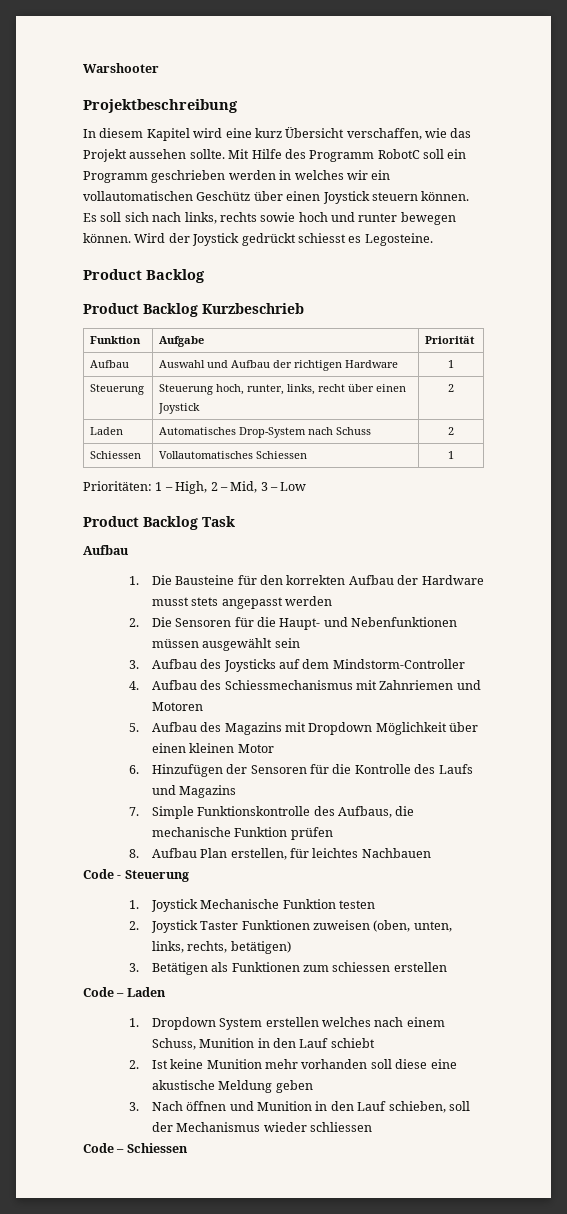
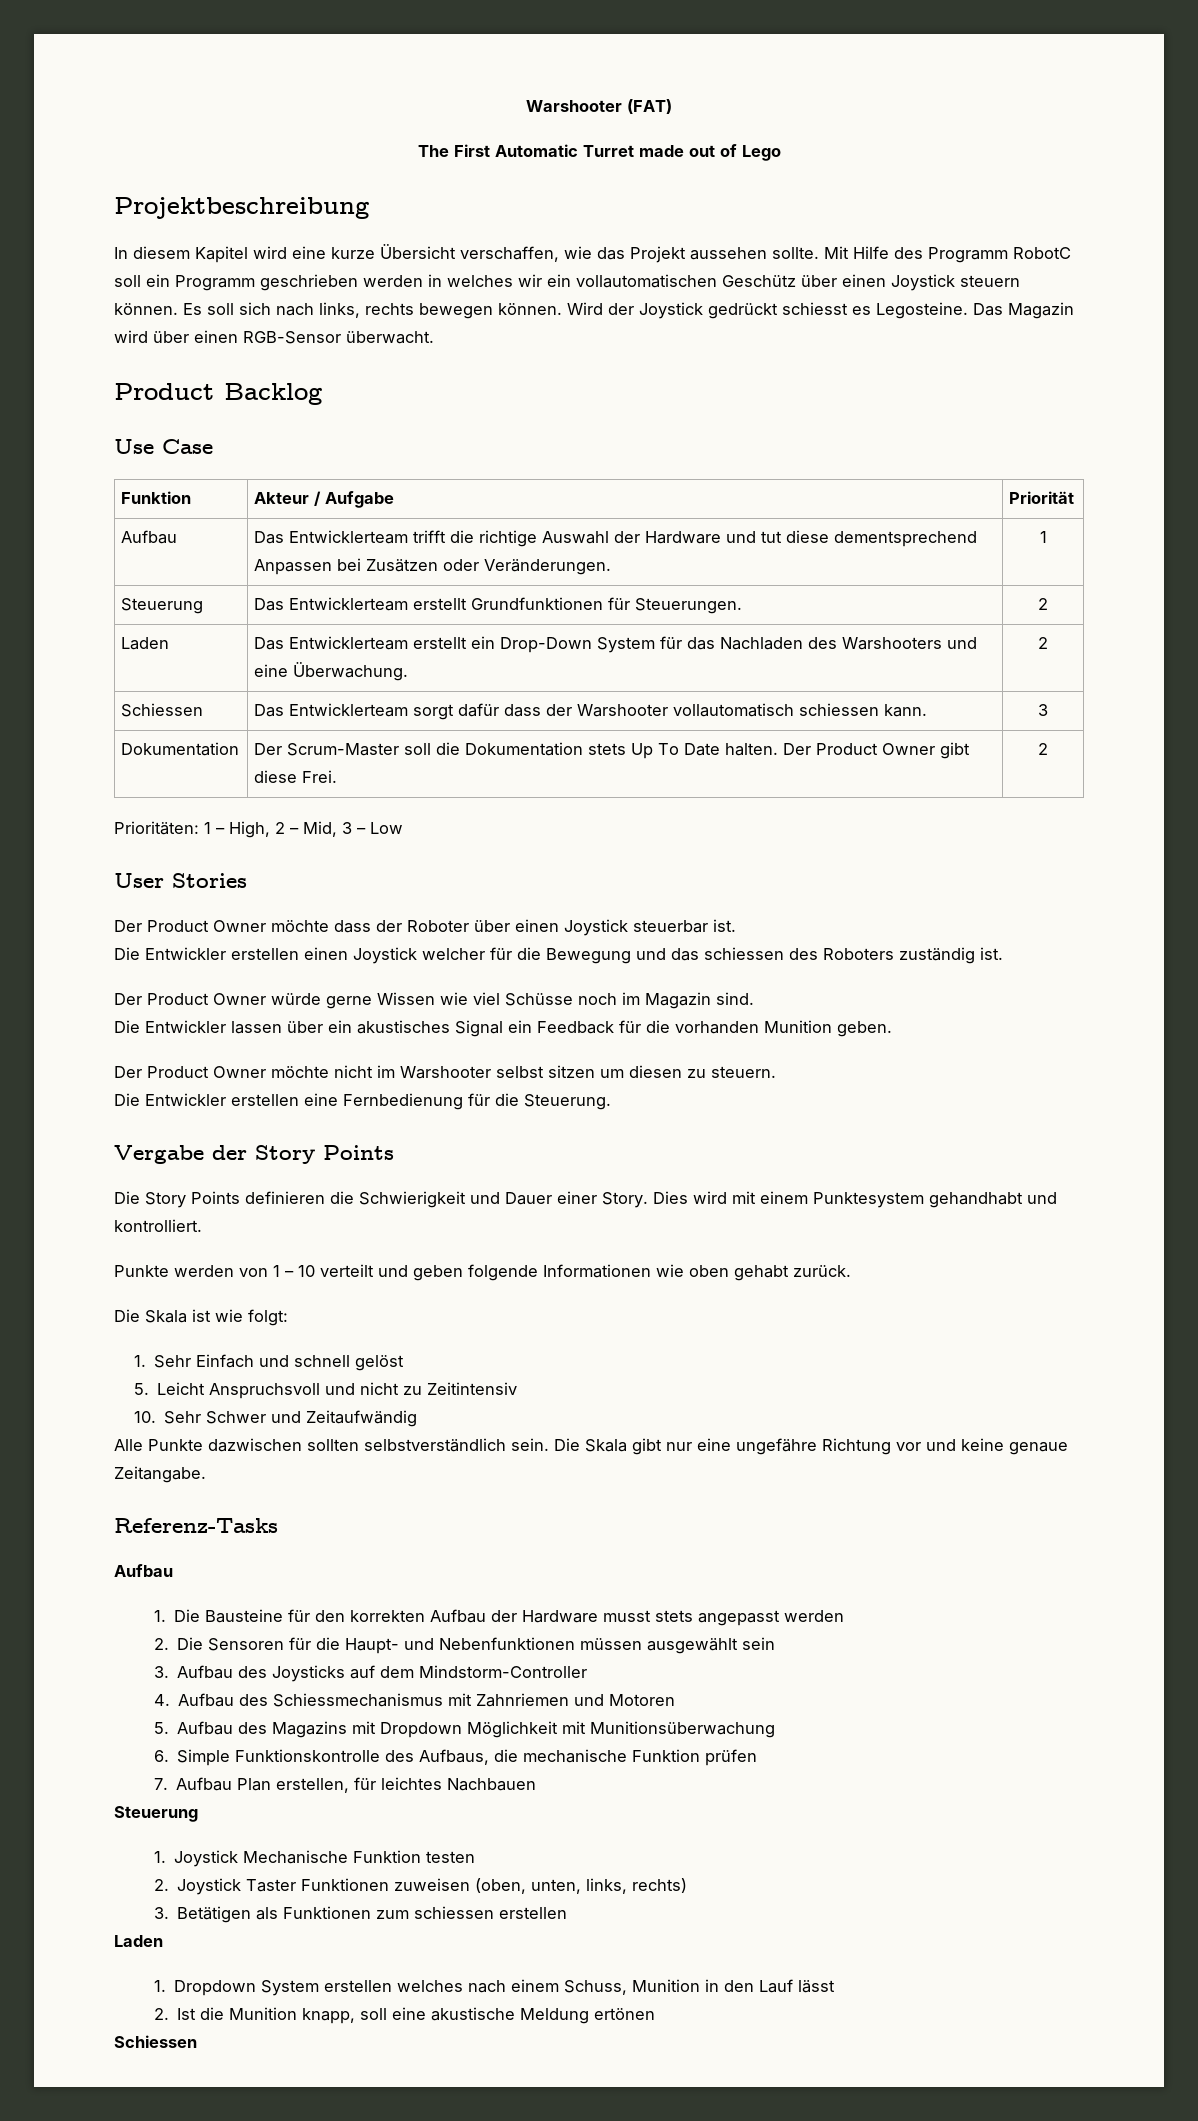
[83,63,159,73] Warshooter -> [526,99,672,114] [417,144,781,161] Warshooter (FAT) // The First Automatic Turret made out of Lego
[254,128,282,138] kurz -> [331,247,375,259] kurze
[260,212,398,222] sowie hoch und runter -> (414, 309) none
(433, 239) none -> [973,302,1074,319] [114,330,434,344] Das Magazin wird über einen RGB-Sensor überwacht.
[83,303,304,317] Product Backlog Kurzbeschrieb -> [114,439,213,454] Use Case
(142, 340) none -> [254,491,322,506] Akteur /
[159,360,399,371] [448,360,454,368] [90,384,145,395] [159,384,407,395] [158,403,201,414] [448,384,454,392] [90,427,124,435] [159,427,372,438] [448,427,454,435] [90,451,142,459] [159,451,308,459] [448,451,454,459] Auswahl und Aufbau der richtigen Hardware | 1 // Steuerung | Steuerung hoch, runter, links, recht über einen Joystick | 2 // Laden | Automatisches Drop-System nach Schuss | 2 // Schiessen | Vollautomatisches Schiessen | 1 -> [254,530,978,547] [254,558,612,575] [1039,531,1047,543] [121,598,204,614] [254,597,743,614] [1038,598,1048,610] [121,637,170,650] [254,636,978,653] [254,662,409,681] [1038,637,1048,649] [121,703,204,717] [254,703,928,720] [1038,704,1048,716] [121,742,240,756] [254,742,971,759] [254,770,338,783] [1038,743,1048,755] Das Entwicklerteam trifft die richtige Auswahl der Hardware und tut diese dementsprechend Anpassen bei Zusätzen oder Veränderungen. | 1 // Steuerung | Das Entwicklerteam erstellt Grundfunktionen für Steuerungen. | 2 // Laden | Das Entwicklerteam erstellt ein Drop-Down System für das Nachladen des Warshooters und eine Überwachung. | 2 // Schiessen | Das Entwicklerteam sorgt dafür dass der Warshooter vollautomatisch schiessen kann. | 3 // Dokumentation | Der Scrum-Master soll die Dokumentation stets Up To Date halten. Der Product Owner gibt diese Frei. | 2
[83,516,235,530] Product Backlog Task -> [114,873,247,888] [114,919,736,936] [114,947,1003,964] [114,992,754,1009] [114,1020,892,1037] [114,1065,776,1079] [114,1093,611,1110] [114,1145,394,1164] [114,1191,1057,1208] [114,1219,202,1232] [114,1264,851,1281] [114,1309,288,1326] [133,1354,405,1371] [133,1382,518,1399] [133,1410,418,1427] [114,1438,1068,1455] [114,1466,206,1483] [114,1518,278,1533] User Stories // Der Product Owner möchte dass der Roboter über einen Joystick steuerbar ist. // Die Entwickler erstellen einen Joystick welcher für die Bewegung und das schiessen des Roboters zuständig ist. // Der Product Owner würde gerne Wissen wie viel Schüsse noch im Magazin sind. // Die Entwickler lassen über ein akustisches Signal ein Feedback für die vorhanden Munition geben. // Der Product Owner möchte nicht im Warshooter selbst sitzen um diesen zu steuern. // Die Entwickler erstellen eine Fernbedienung für die Steuerung. // Vergabe der Story Points // Die Story Points definieren die Schwierigkeit und Dauer einer Story. Dies wird mit einem Punktesystem gehandhabt und kontrolliert. // Punkte werden von 1 – 10 verteilt und geben folgende Informationen wie oben gehabt zurück. // Die Skala ist wie folgt: // 1. Sehr Einfach und schnell gelöst // 5. Leicht Anspruchsvoll und nicht zu Zeitintensiv // 10. Sehr Schwer und Zeitaufwändig // Alle Punkte dazwischen sollten selbstverständlich sein. Die Skala gibt nur eine ungefähre Richtung vor und keine genaue Zeitangabe. // Referenz-Tasks
[449,722,479,732] [151,743,274,753] [128,764,473,777] [151,785,237,798] [128,807,139,816] über einen kleinen Motor // 6. Hinzufügen der Sensoren für die Kontrolle des Laufs und Magazins // 7. -> [561,1721,775,1738] [153,1750,169,1762] mit Munitionsüberwachung // 6.
[128,849,139,858] 8. -> [153,1778,168,1790] 7.
[83,869,122,879] Code - -> (536, 1784) none
[187,941,291,954] rechts, betätigen) -> [631,1878,687,1893] rechts)
[83,987,125,997] Code – -> (567, 1913) none
[330,1038,375,1048] schiebt -> [797,1980,835,1993] lässt
[170,1059,457,1069] [151,1080,313,1093] [128,1101,470,1113] [151,1122,373,1132] [83,1143,125,1153] keine Munition mehr vorhanden soll diese eine akustische Meldung geben // 3. Nach öffnen und Munition in den Lauf schieben, soll der Mechanismus wieder schliessen // Code – -> [199,2007,655,2024] die Munition knapp, soll eine akustische Meldung ertönen //

